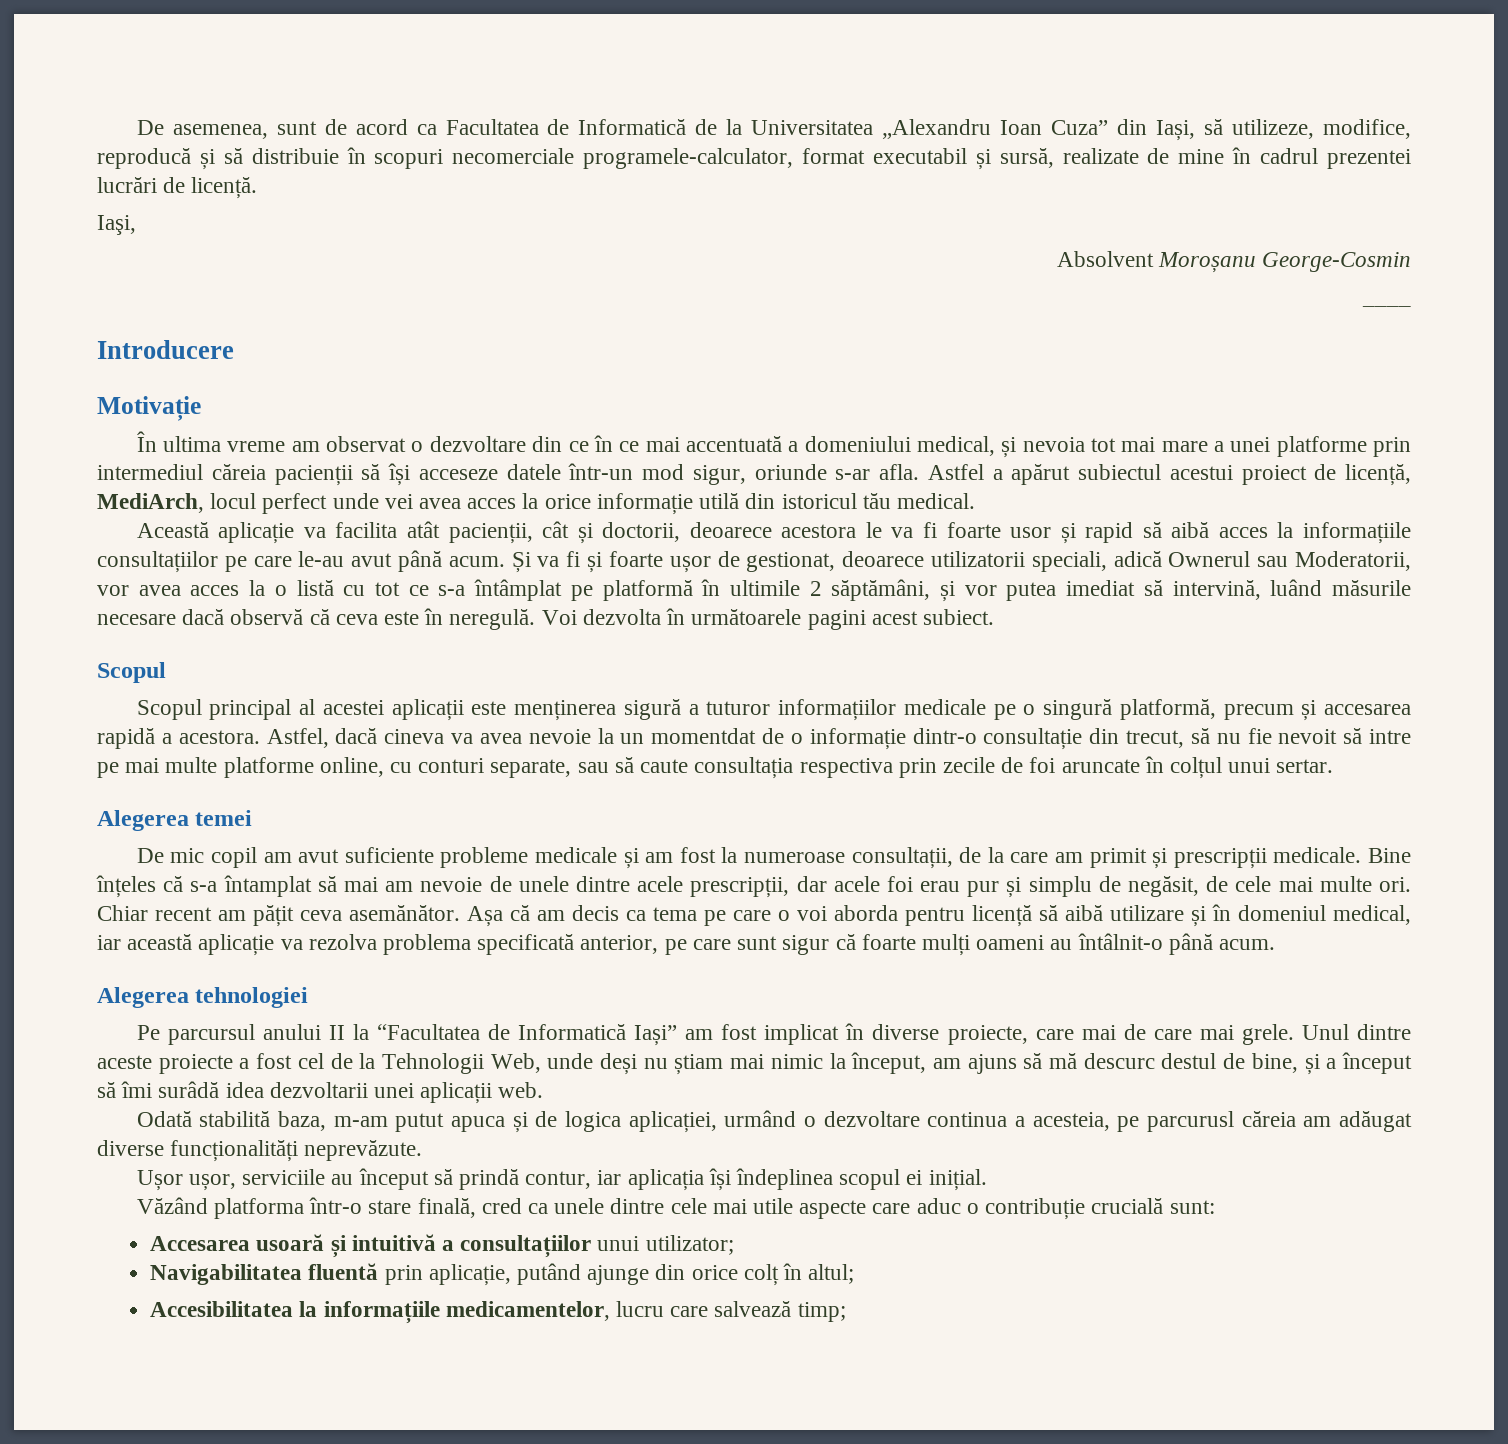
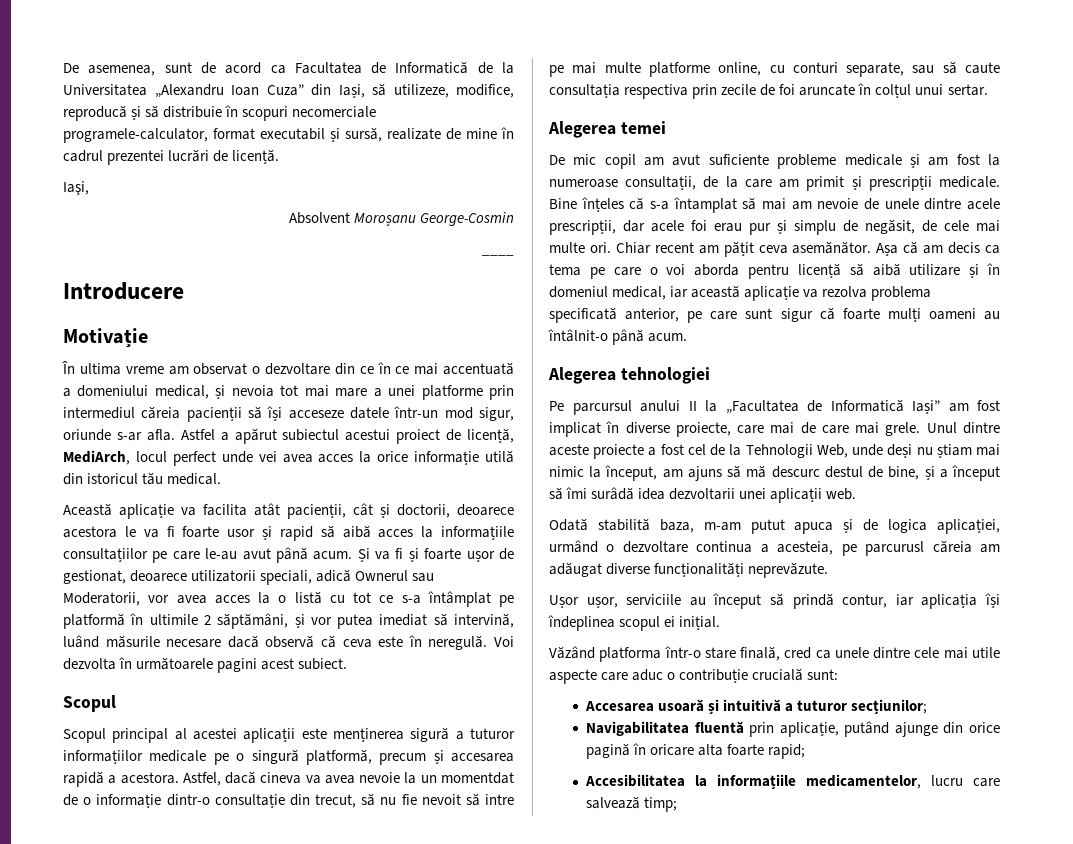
[377,1024,481,1040] “Facultatea -> [725,400,799,414] „Facultatea
[460,1235,734,1258] consultațiilor unui utilizator; -> [797,699,928,714] tuturor secțiunilor;
[743,1263,855,1286] colț în altul; -> [586,743,806,759] pagină în oricare alta foarte rapid;

